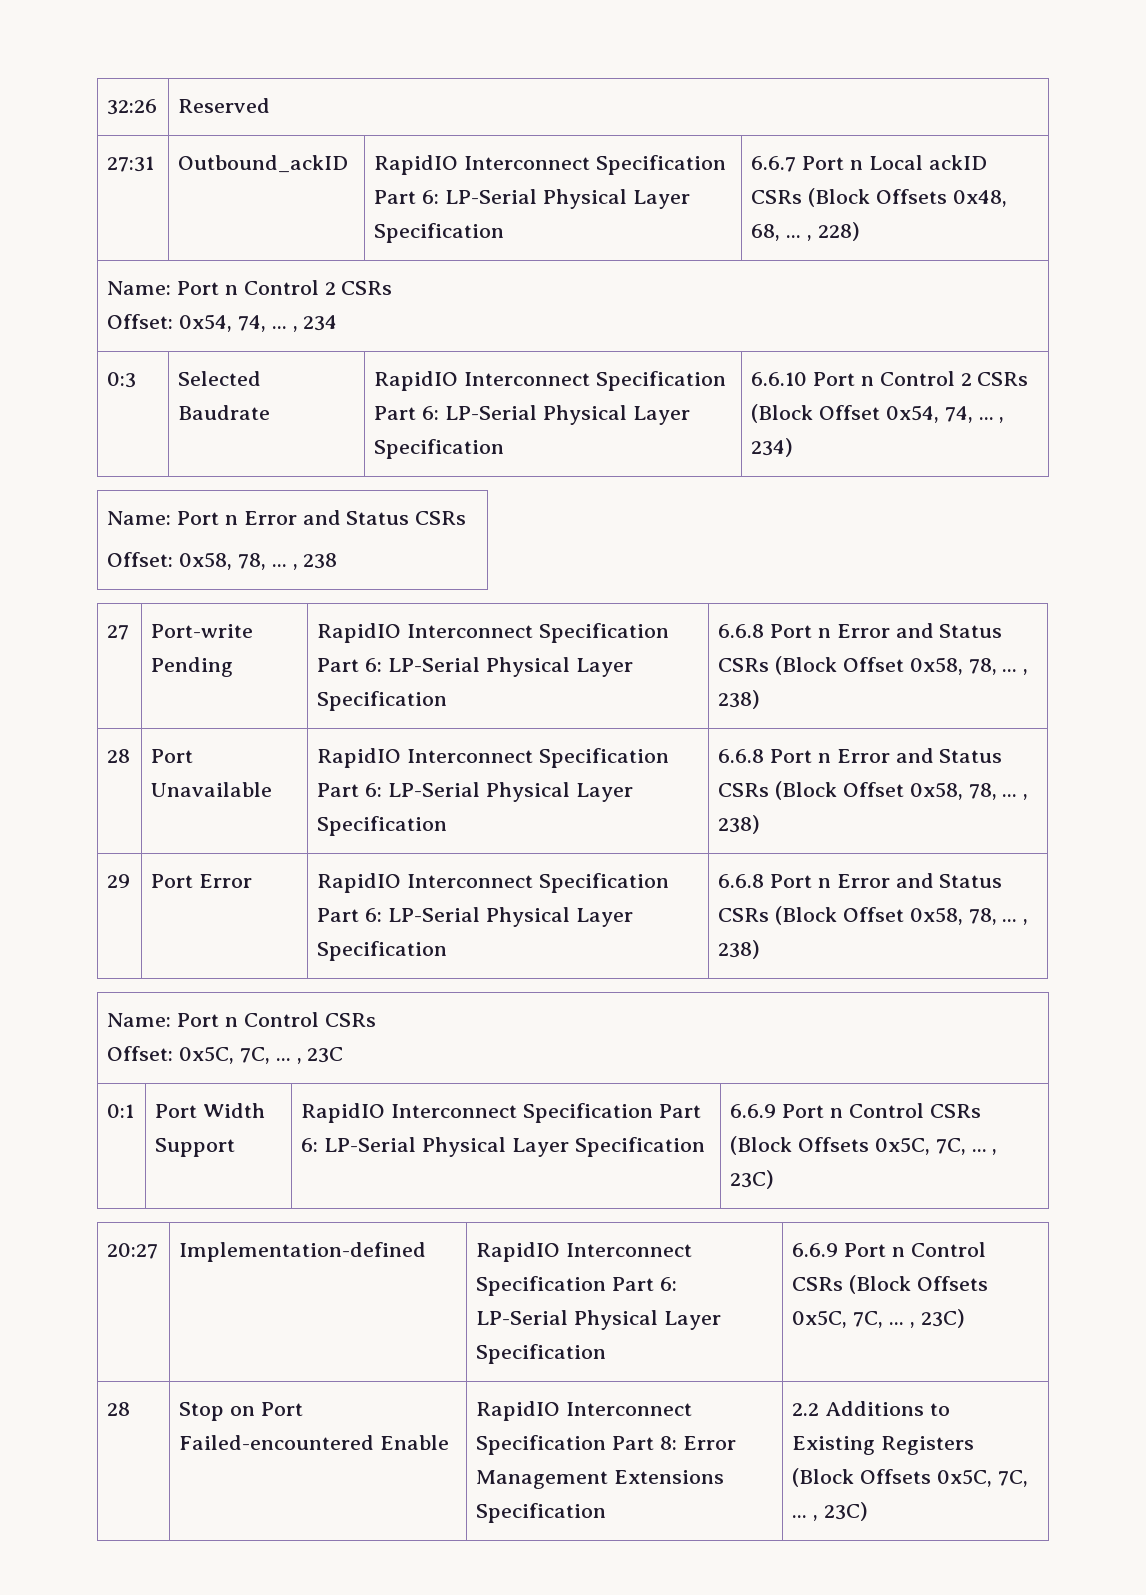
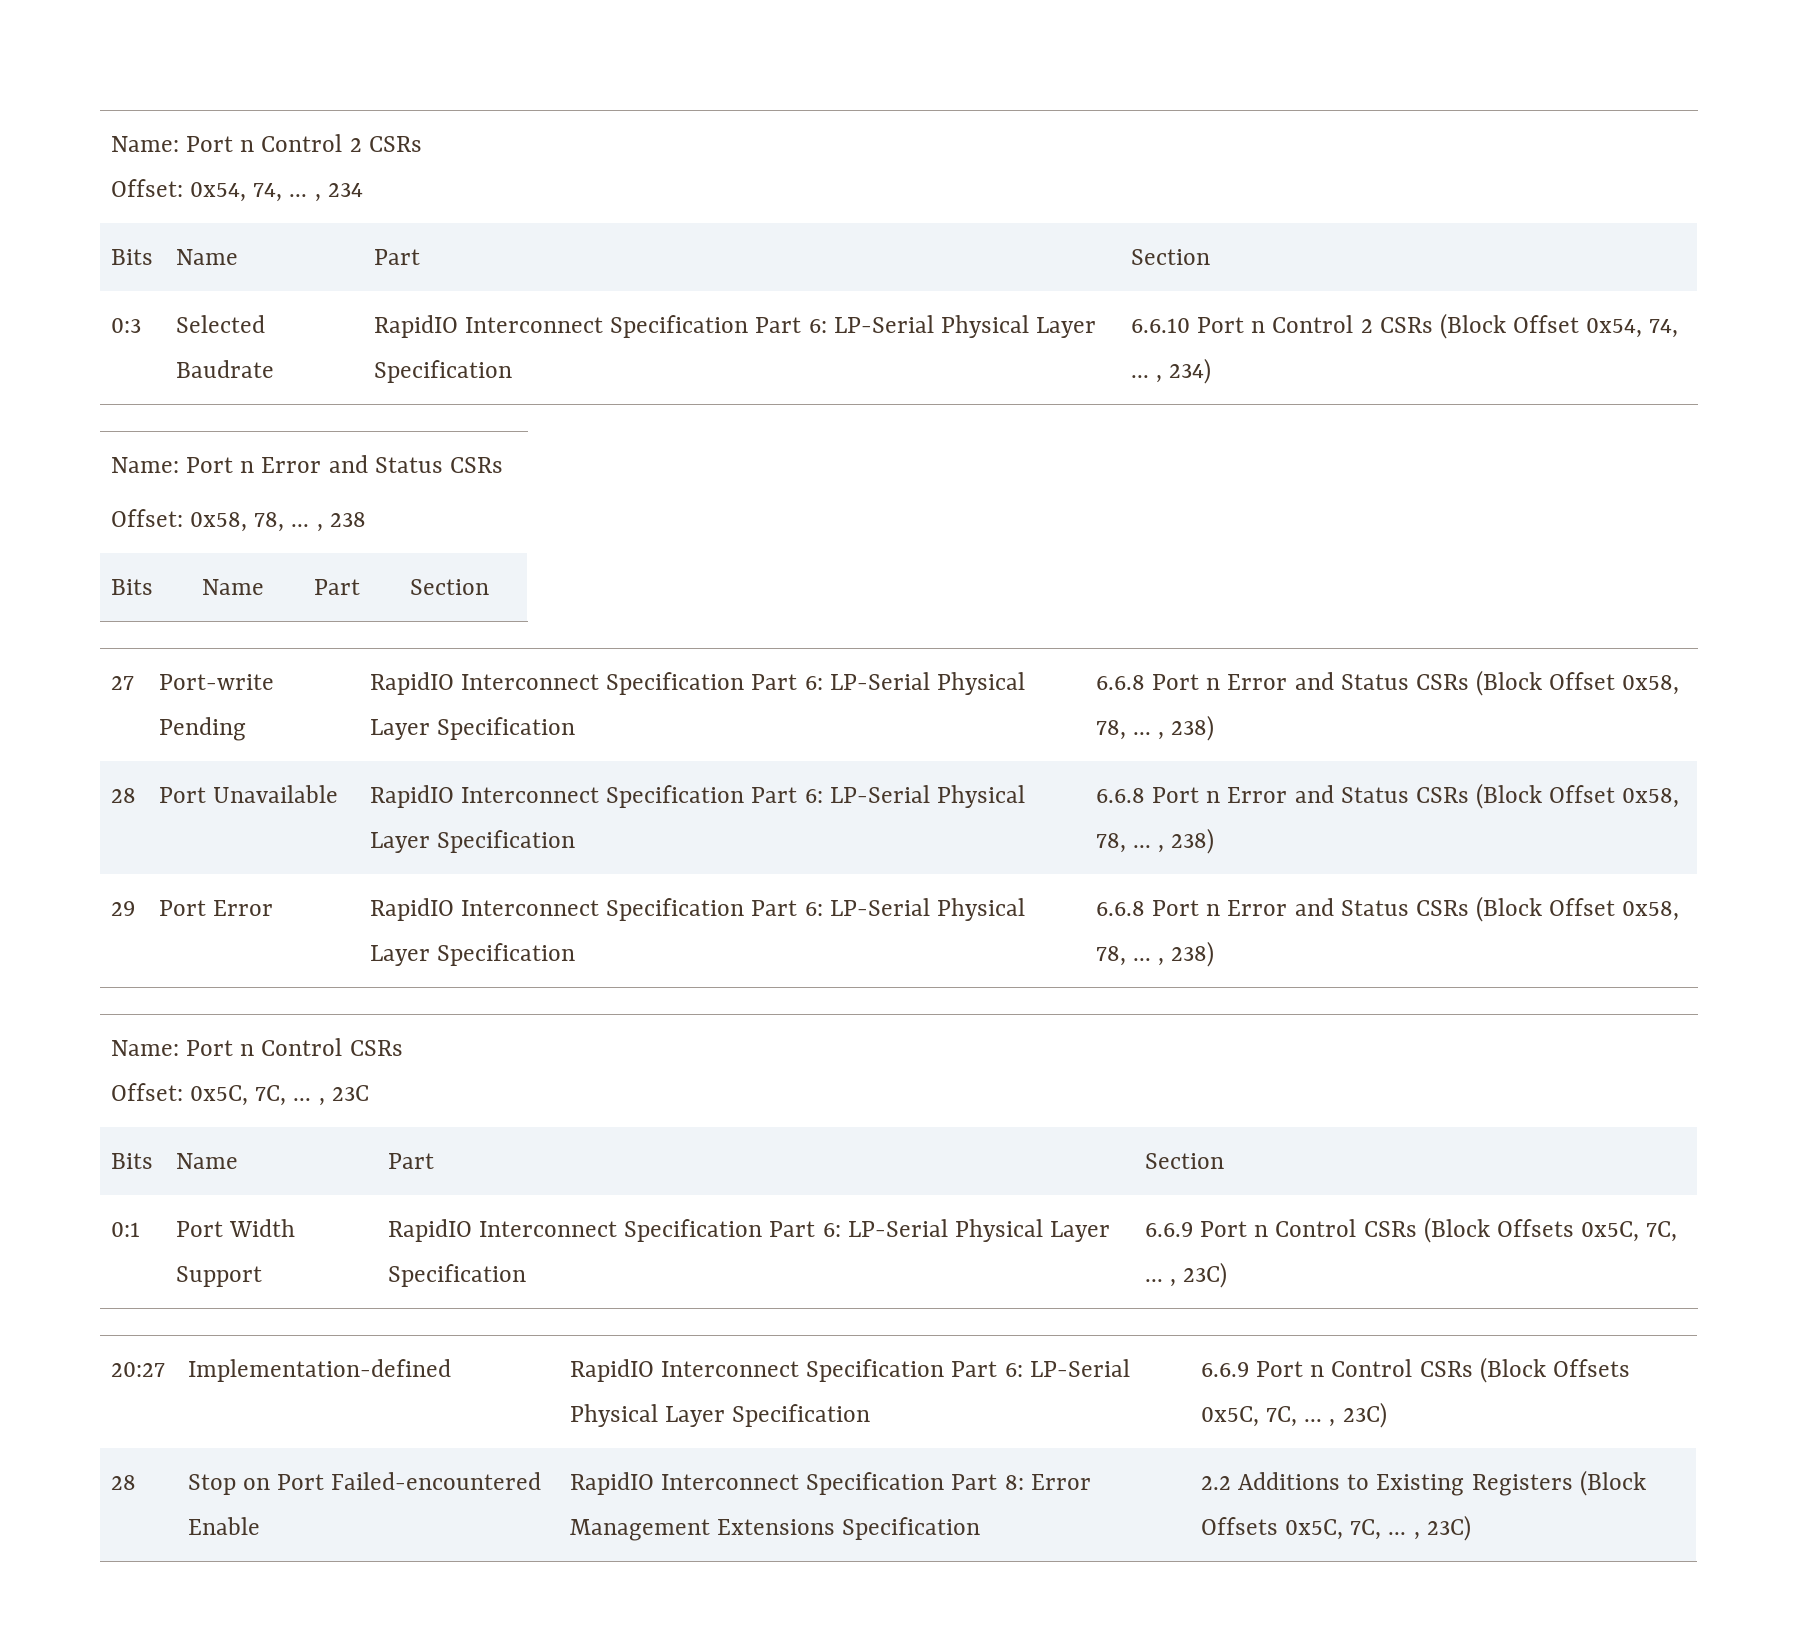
[107,99,158,115] [178,98,271,113] [107,156,155,172] [178,155,349,173] [374,155,726,175] [374,189,690,209] [374,223,505,243] [751,155,987,172] [751,188,1007,207] [751,222,860,241] 32:26 | Reserved // 27:31 | Outbound_ackID | RapidIO Interconnect Specification Part 6: LP-Serial Physical Layer Specification | 6.6.7 Port n Local ackID CSRs (Block Offsets 0x48, 68, ... , 228) // -> (111, 144) none
(338, 323) none -> [111,249,154,265] [176,249,239,265] [374,249,421,265] [1131,249,1211,265] // Bits | Name | Part | Section
(338, 561) none -> [111,579,154,595] [202,579,265,595] [314,579,361,595] [410,579,490,595] // Bits | Name | Part | Section
(344, 1055) none -> [111,1153,154,1169] [176,1153,239,1169] [388,1153,435,1169] [1145,1153,1225,1169] // Bits | Name | Part | Section

